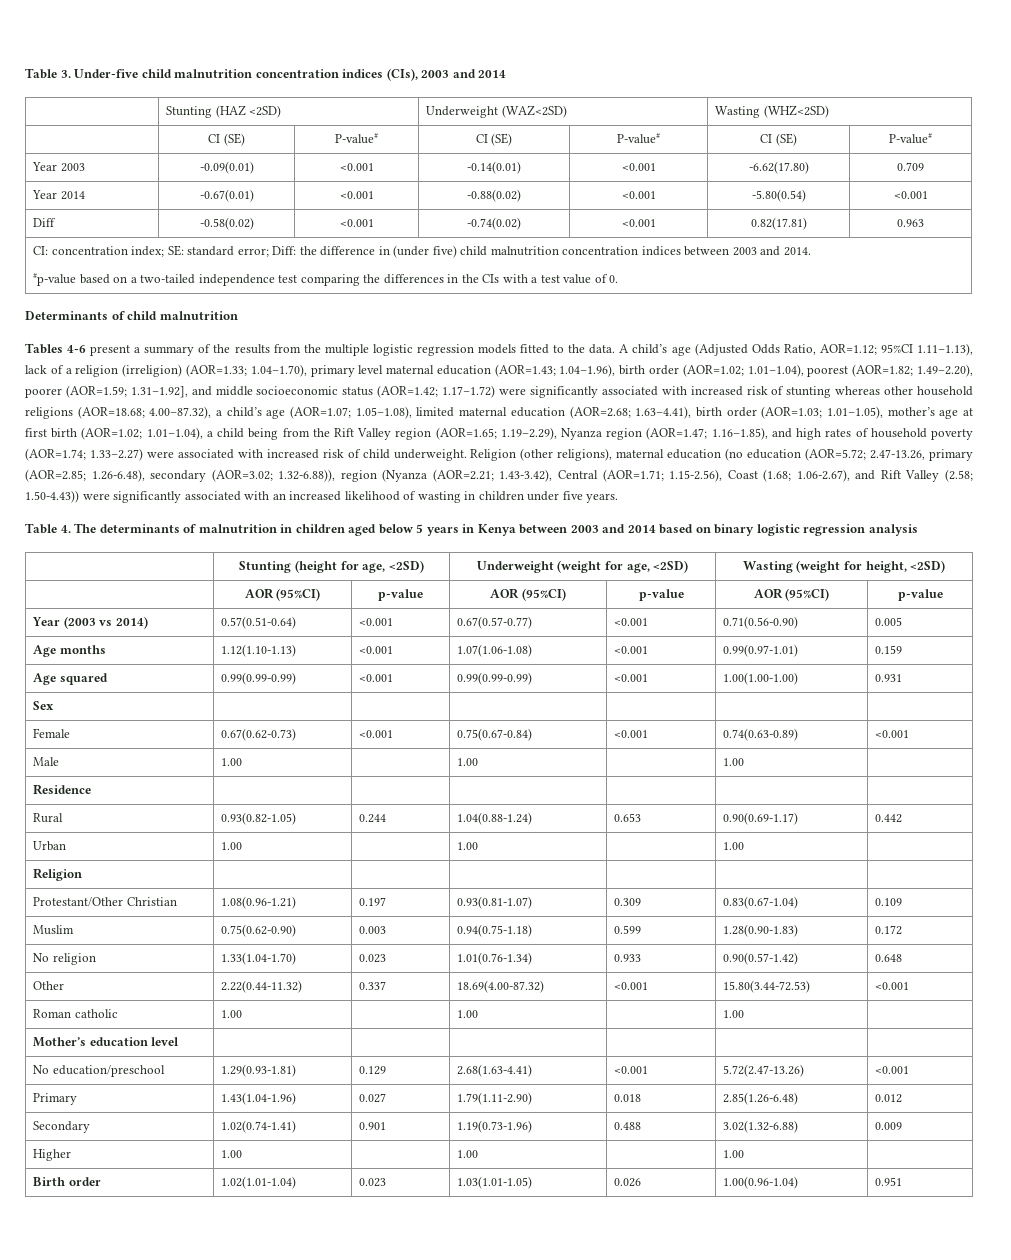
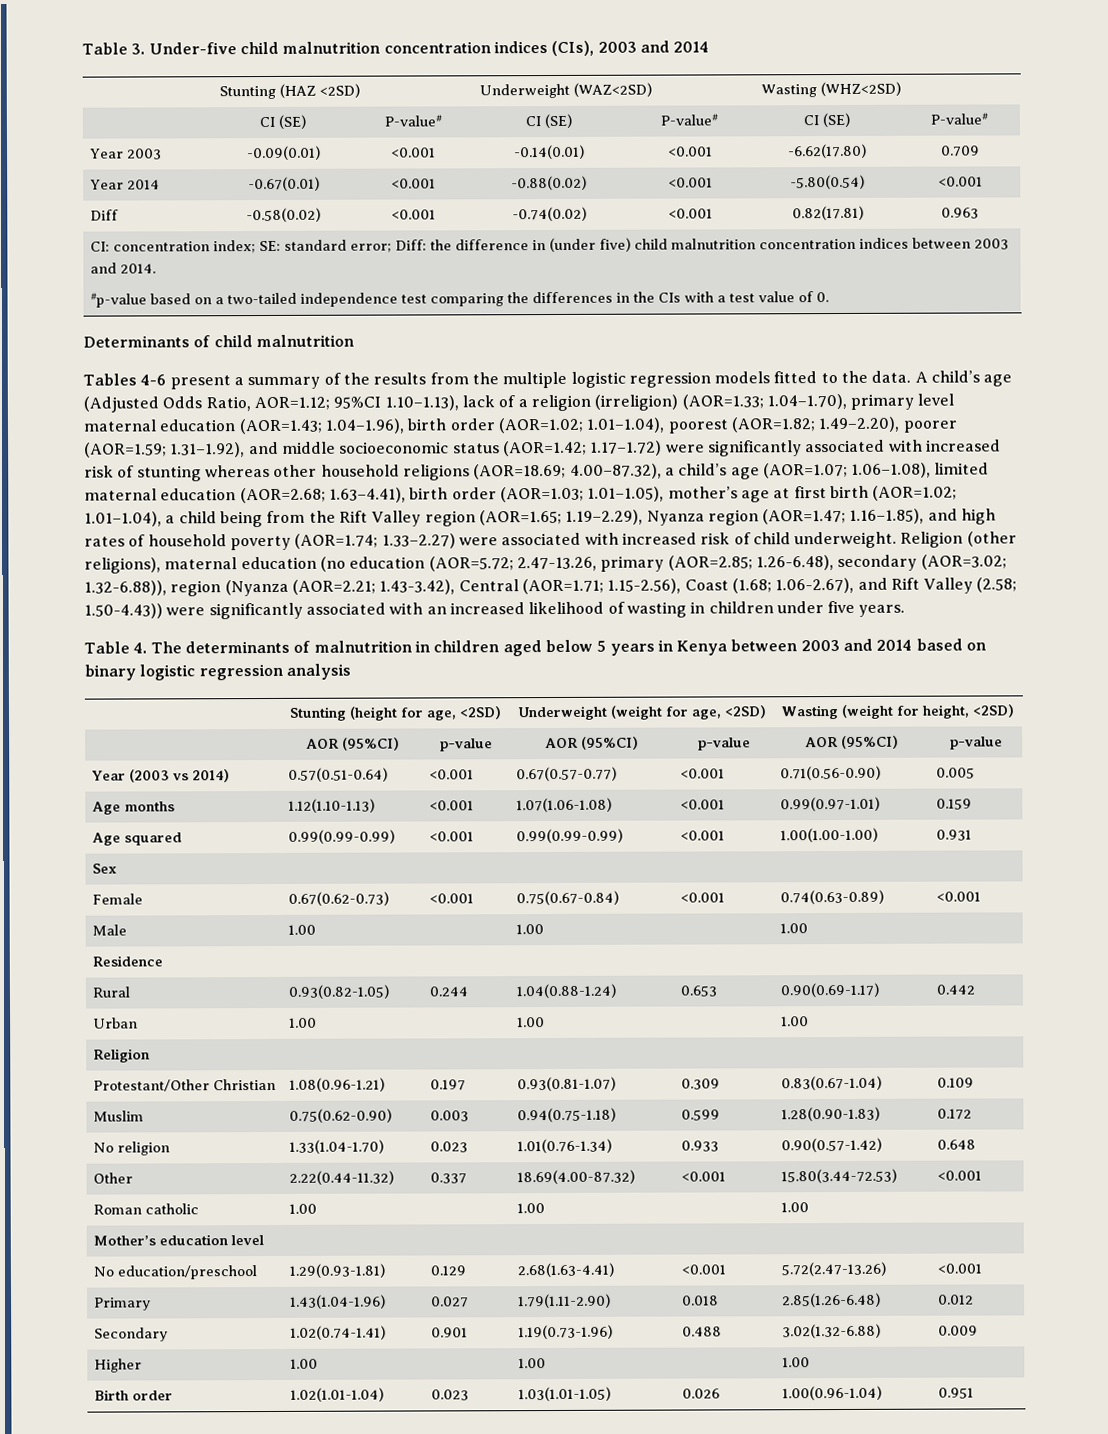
[917,343,974,356] 1.11–1.13), -> [384,395,459,411] 1.10–1.13),
[130,386,188,398] 1.31–1.92], -> [170,442,246,458] 1.31–1.92),
[77,406,145,419] (AOR=18.68; -> [473,463,567,480] (AOR=18.69;
[355,406,412,419] 1.05–1.08), -> [851,462,932,478] 1.06–1.08),

